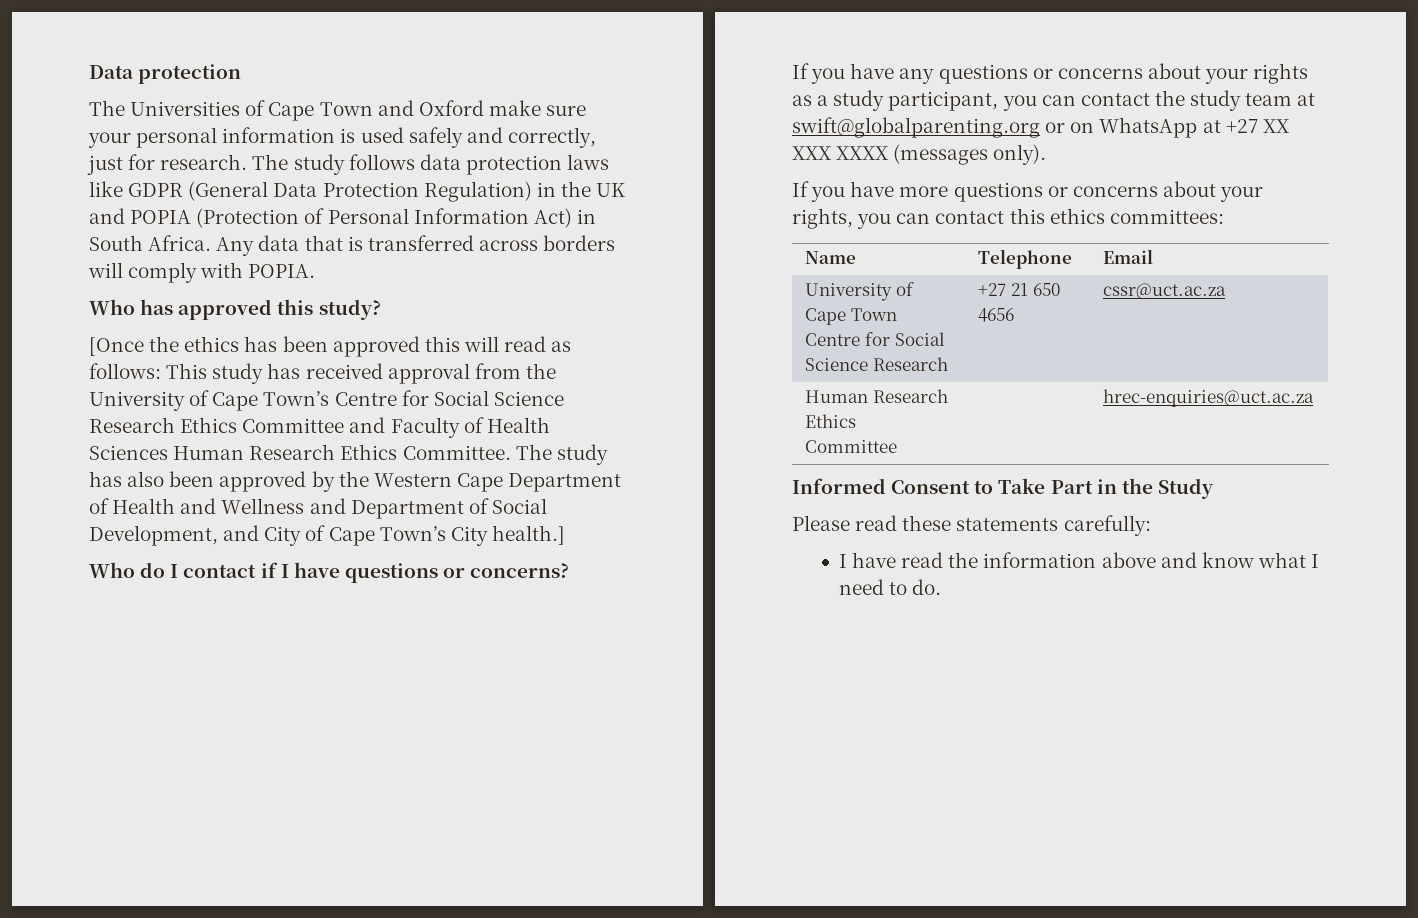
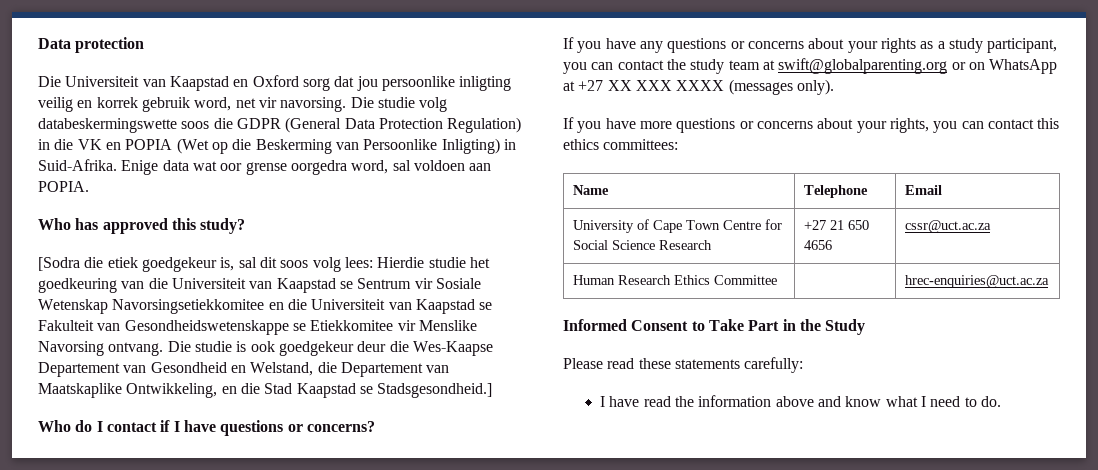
[89,100,587,121] [88,127,596,148] [87,154,610,175] [89,181,123,197] The Universities of Cape Town and Oxford make sure your personal information is used safely and correctly, just for research. The study follows data protection laws like -> [38,75,512,91] [38,97,448,112] [38,118,233,133] Die Universiteit van Kaapstad en Oxford sorg dat jou persoonlike inligting veilig en korrek gebruik word, net vir navorsing. Die studie volg databeskermingswette soos die
[560,181,626,197] [89,208,596,228] [89,235,616,256] [88,262,244,283] the UK and POPIA (Protection of Personal Information Act) in South Africa. Any data that is transferred across borders will comply with -> [54,138,516,154] [38,159,492,175] die VK en POPIA (Wet op die Beskerming van Persoonlike Inligting) in Suid-Afrika. Enige data wat oor grense oorgedra word, sal voldoen aan
[89,336,572,357] [89,363,556,384] [89,390,564,411] [89,417,550,438] [89,444,608,465] [89,471,622,492] [89,498,547,519] [89,525,565,546] [Once the ethics has been approved this will read as follows: This study has received approval from the University of Cape Town’s Centre for Social Science Research Ethics Committee and Faculty of Health Sciences Human Research Ethics Committee. The study has also been approved by the Western Cape Department of Health and Wellness and Department of Social Development, and City of Cape Town’s City health.] -> [38,257,490,272] [38,278,481,293] [38,299,493,314] [38,320,477,335] [38,341,493,356] [38,362,450,377] [38,383,493,398] [Sodra die etiek goedgekeur is, sal dit soos volg lees: Hierdie studie het goedkeuring van die Universiteit van Kaapstad se Sentrum vir Sosiale Wetenskap Navorsingsetiekkomitee en die Universiteit van Kaapstad se Fakulteit van Gesondheidswetenskappe se Etiekkomitee vir Menslike Navorsing ontvang. Die studie is ook goedgekeur deur die Wes-Kaapse Departement van Gesondheid en Welstand, die Departement van Maatskaplike Ontwikkeling, en die Stad Kaapstad se Stadsgesondheid.]

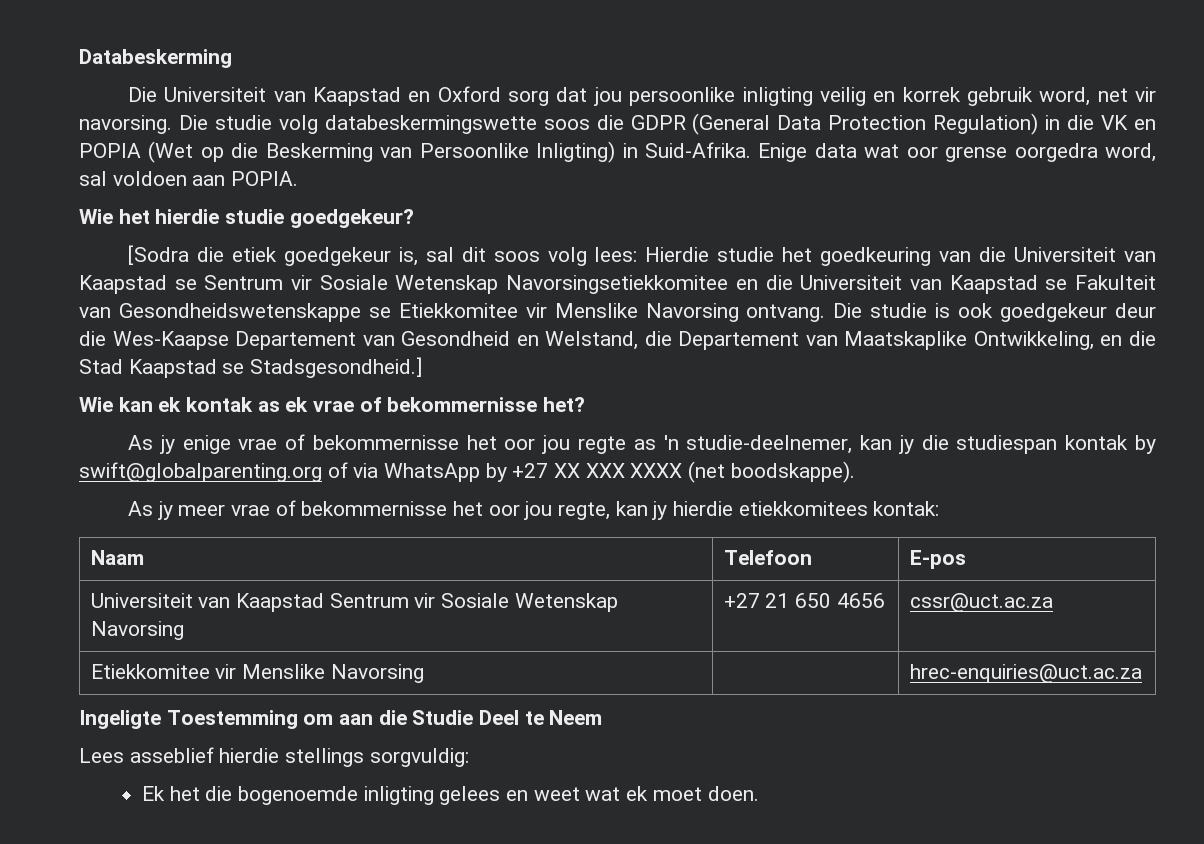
[38,37,145,53] Data protection -> [79,49,232,68] Databeskerming
[38,218,246,234] Who has approved this study? -> [79,209,414,228] Wie het hierdie studie goedgekeur?
[38,420,375,436] [563,37,1058,53] [563,58,1058,74] [563,79,834,95] [563,117,1060,133] [563,139,679,150] [572,185,609,195] [803,185,868,198] [904,185,942,195] [572,219,782,233] [572,240,712,250] Who do I contact if I have questions or concerns? // If you have any questions or concerns about your rights as a study participant, you can contact the study team at swift@globalparenting.org or on WhatsApp at +27 XX XXX XXXX (messages only). // If you have more questions or concerns about your rights, you can contact this ethics committees: // Name | Telephone | Email // University of Cape Town Centre for Social Science Research -> [79,397,586,412] [127,434,1157,454] [79,461,855,483] [127,500,940,520] [90,550,144,565] [723,550,812,565] [909,550,966,569] [90,593,618,612] [90,621,184,640] Wie kan ek kontak as ek vrae of bekommernisse het? // As jy enige vrae of bekommernisse het oor jou regte as 'n studie-deelnemer, kan jy die studiespan kontak by swift@globalparenting.org of via WhatsApp by +27 XX XXX XXXX (net boodskappe). // As jy meer vrae of bekommernisse het oor jou regte, kan jy hierdie etiekkomitees kontak: // Naam | Telefoon | E-pos // Universiteit van Kaapstad Sentrum vir Sosiale Wetenskap Navorsing
[572,275,777,285] [904,275,1049,288] [563,319,866,335] [563,357,804,373] [600,395,1001,407] Human Research Ethics Committee | | hrec-enquiries@uct.ac.za // Informed Consent to Take Part in the Study // Please read these statements carefully: // I have read the information above and know what I need to do. -> [90,664,424,683] [909,664,1142,683] [79,710,603,729] [79,747,469,767] [142,786,759,805] Etiekkomitee vir Menslike Navorsing | | hrec-enquiries@uct.ac.za // Ingeligte Toestemming om aan die Studie Deel te Neem // Lees asseblief hierdie stellings sorgvuldig: // Ek het die bogenoemde inligting gelees en weet wat ek moet doen.

